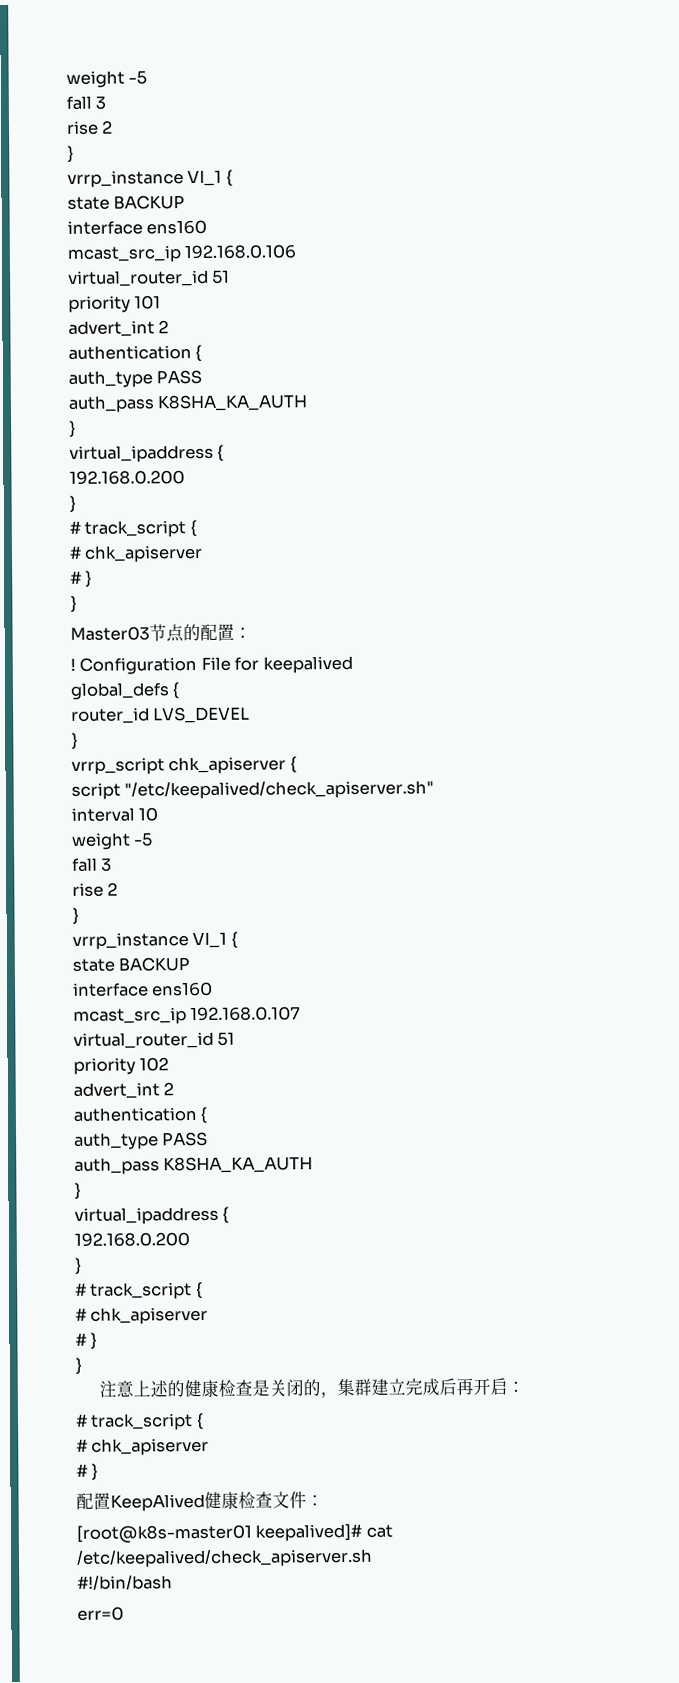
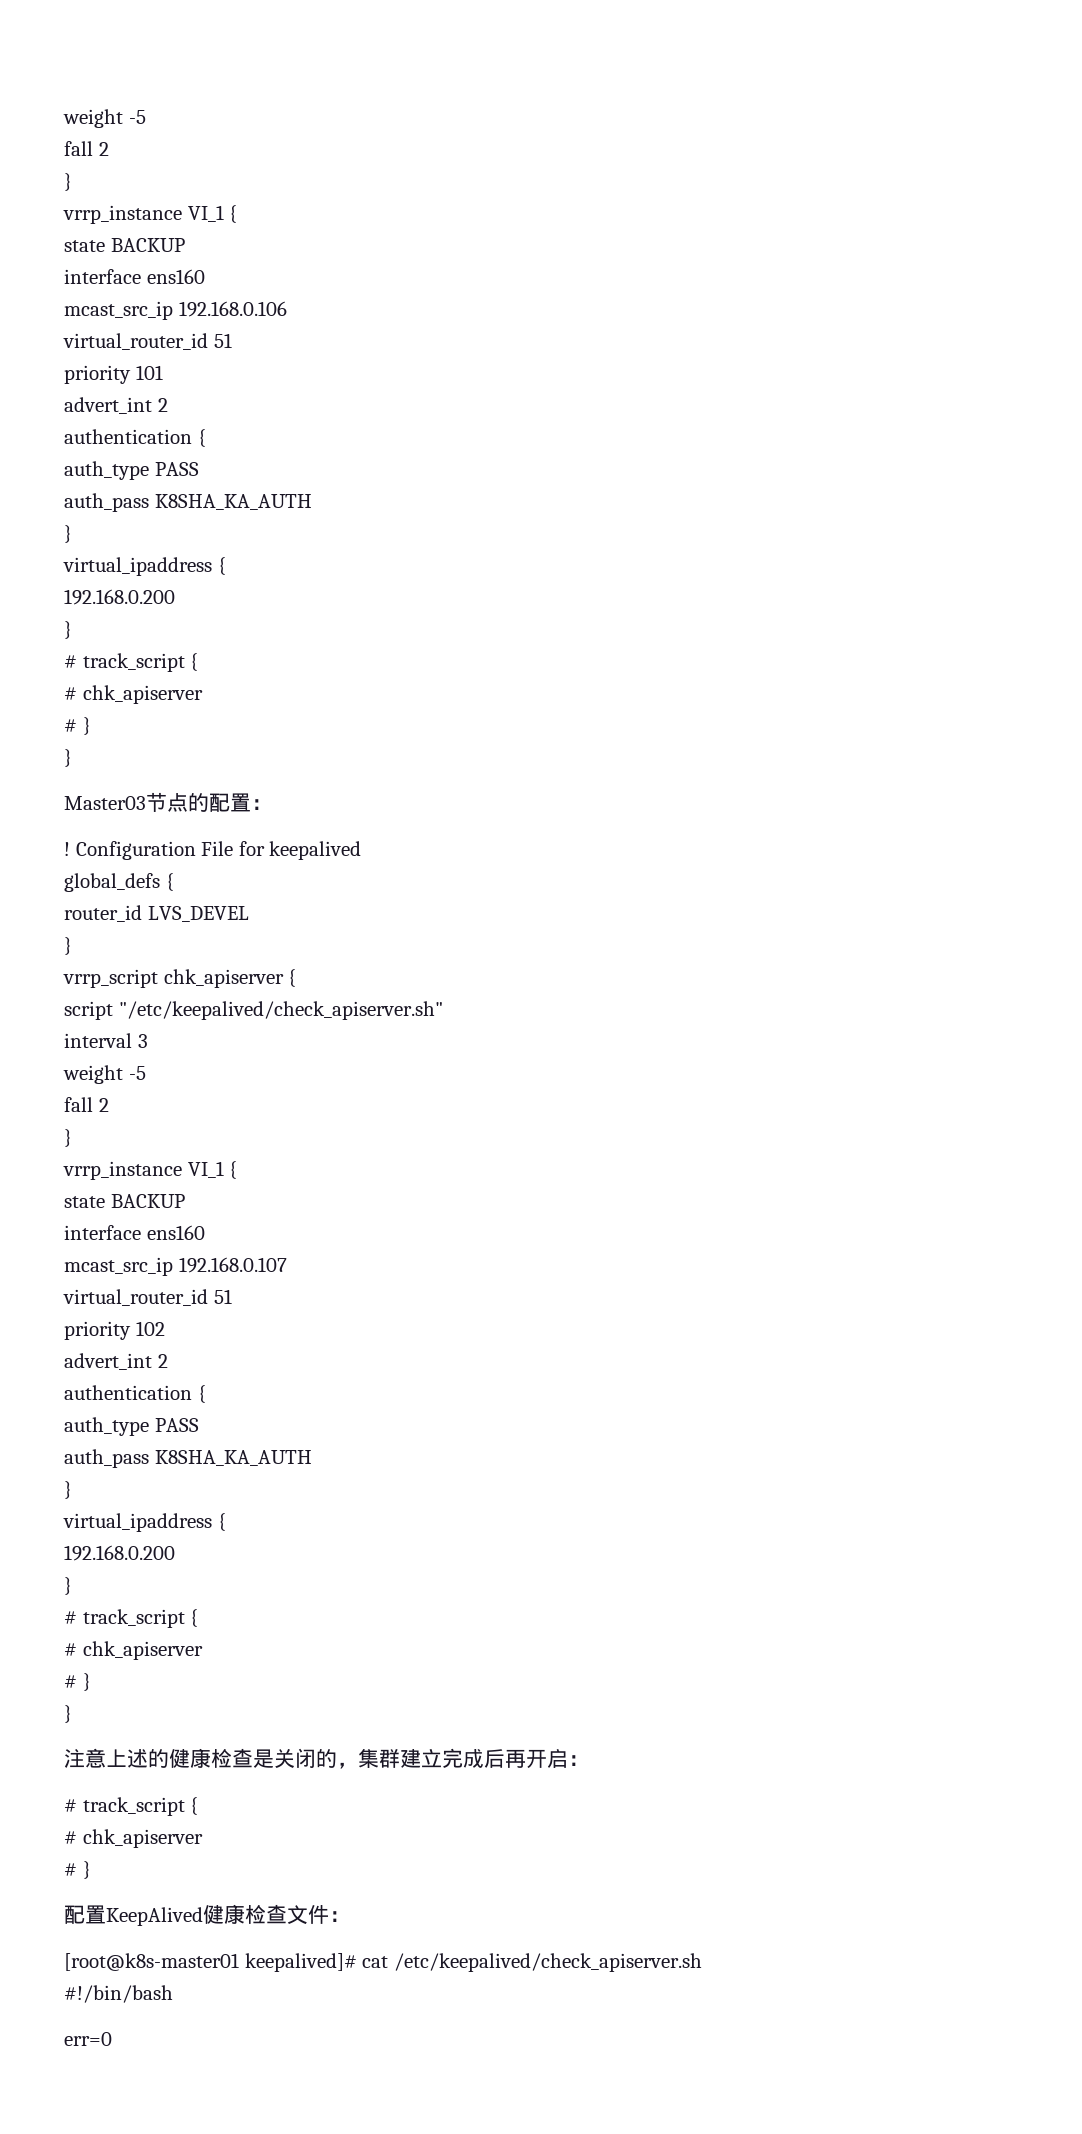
[66,70,148,88] [66,95,107,110] [66,120,99,135] weight -5 // fall 3 // rise -> [63,109,146,128] [64,141,93,156] weight -5 // fall
[138,807,159,822] [71,832,154,850] [72,857,113,872] [72,882,104,897] 10 // weight -5 // fall 3 // rise -> [137,1034,148,1048] [63,1065,146,1084] [64,1097,93,1112] 3 // weight -5 // fall

